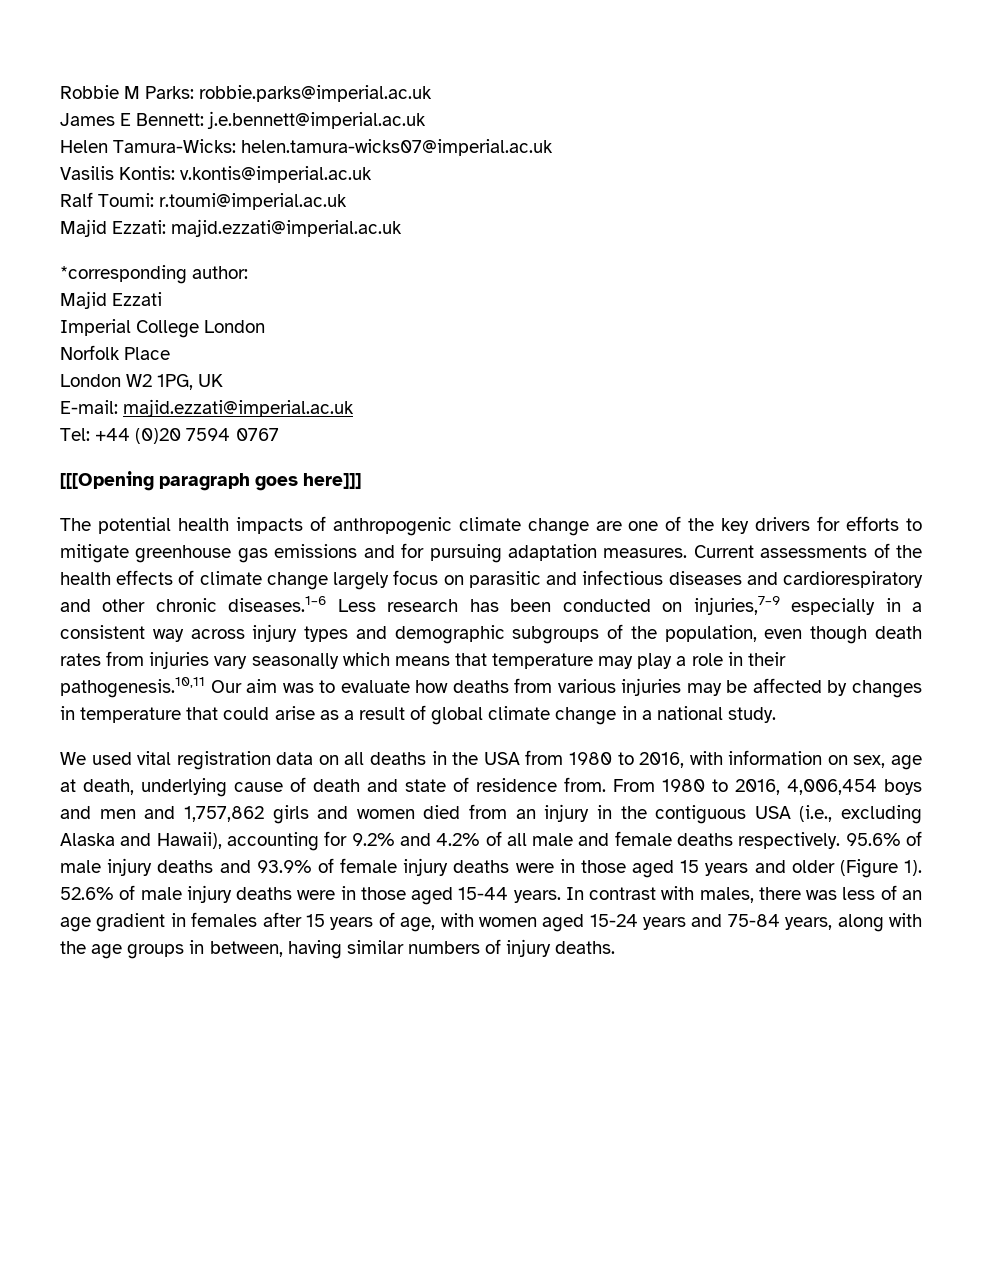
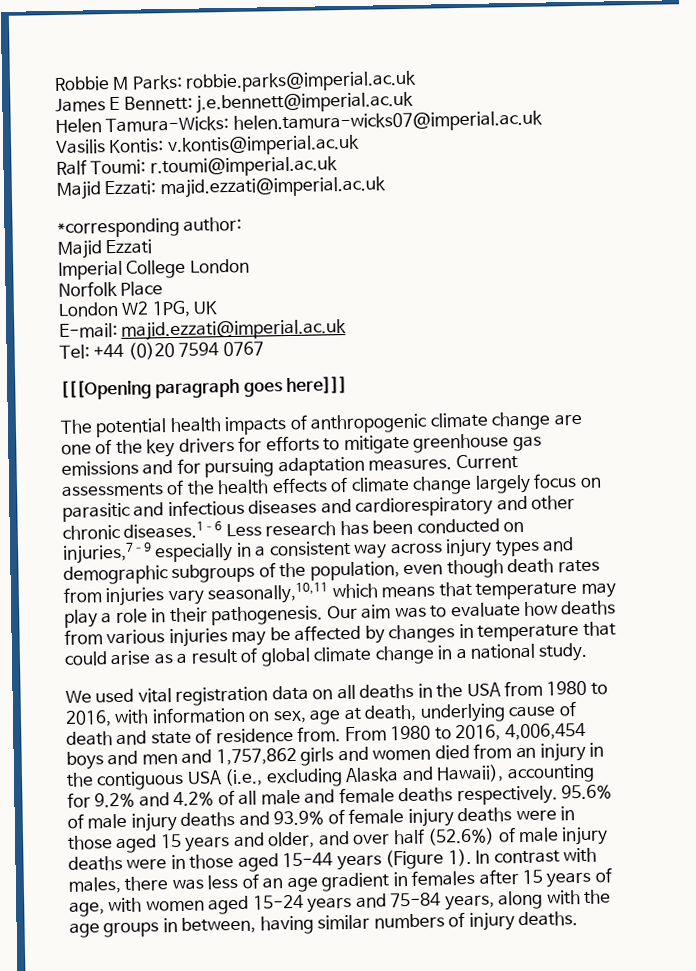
[251,653,339,669] seasonally -> [207,582,330,605] seasonally,10,11
[60,677,205,698] pathogenesis.10,11 -> [211,605,324,626] pathogenesis.
[791,859,922,878] [60,887,114,900] older (Figure 1). 52.6% -> [267,827,496,849] older, and over half (52.6%)
[513,890,561,903] years. -> [336,848,472,871] years (Figure 1).

